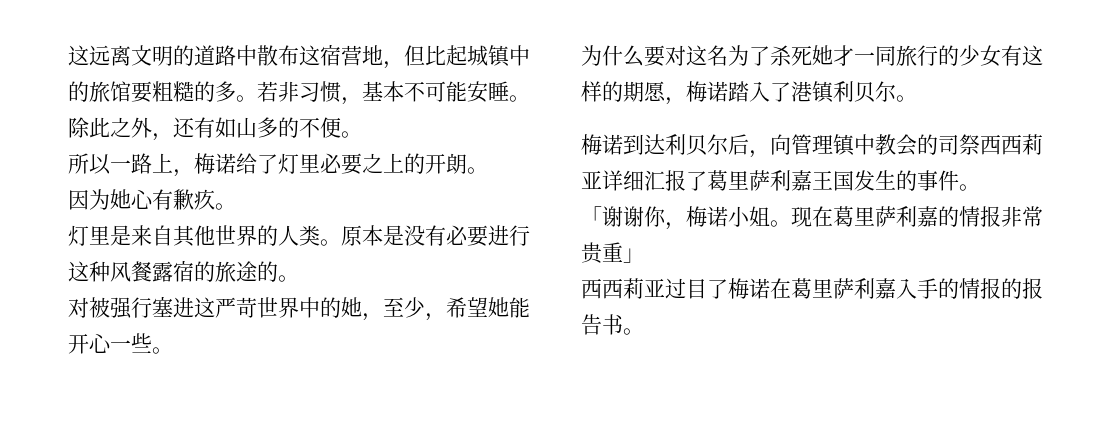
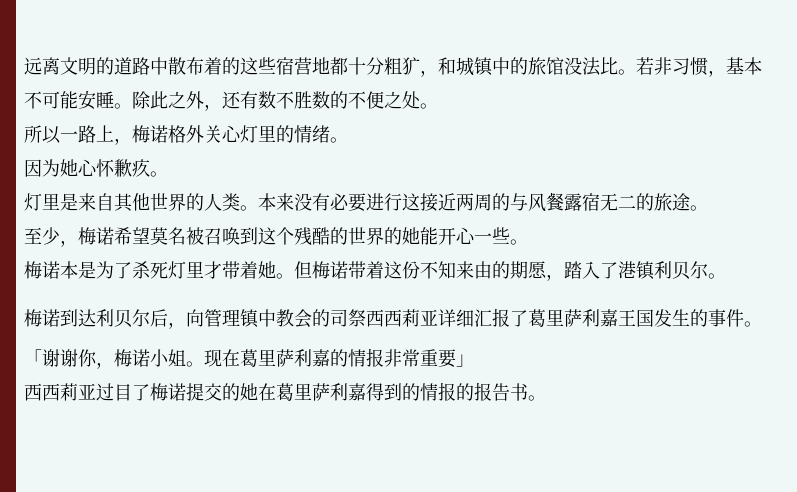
[68,45,89,66] 这 -> (24, 66) none
[299,44,467,69] 这宿营地，但比起 -> [204,57,456,77] 着的这些宿营地都十分粗犷，和
[131,81,236,103] 要粗糙的多 -> [564,57,618,76] 没法比
[215,117,341,138] 如山多的不便 -> [258,91,420,109] 数不胜数的不便之处
[236,153,467,175] 给了灯里必要之上的开朗 -> [168,125,330,143] 格外关心灯里的情绪
[152,189,173,210] 有 -> [96,159,115,177] 怀
[341,225,404,246] 原本是 -> [258,193,294,211] 本来
[89,260,299,282] [68,296,530,321] [68,333,173,354] [581,45,1043,67] [581,81,602,102] 种风餐露宿的旅途的。 // 对被强行塞进这严苛世界中的她，至少，希望她能开心一些。 // 为什么要对这名为了杀死她才一同旅行的少女有这样 -> [420,192,708,212] [24,227,528,247] [24,261,492,279] 接近两周的与风餐露宿无二的旅途。 // 至少，梅诺希望莫名被召唤到这个残酷的世界的她能开心一些。 // 梅诺本是为了杀死灯里才带着她。但梅诺带着这份不知来由
[686,81,728,102] 梅诺 -> (564, 277) none
[581,242,623,264] 贵重 -> [420,349,456,368] 重要
[770,278,938,299] 在葛里萨利嘉入手 -> [186,383,402,401] 提交的她在葛里萨利嘉得到

